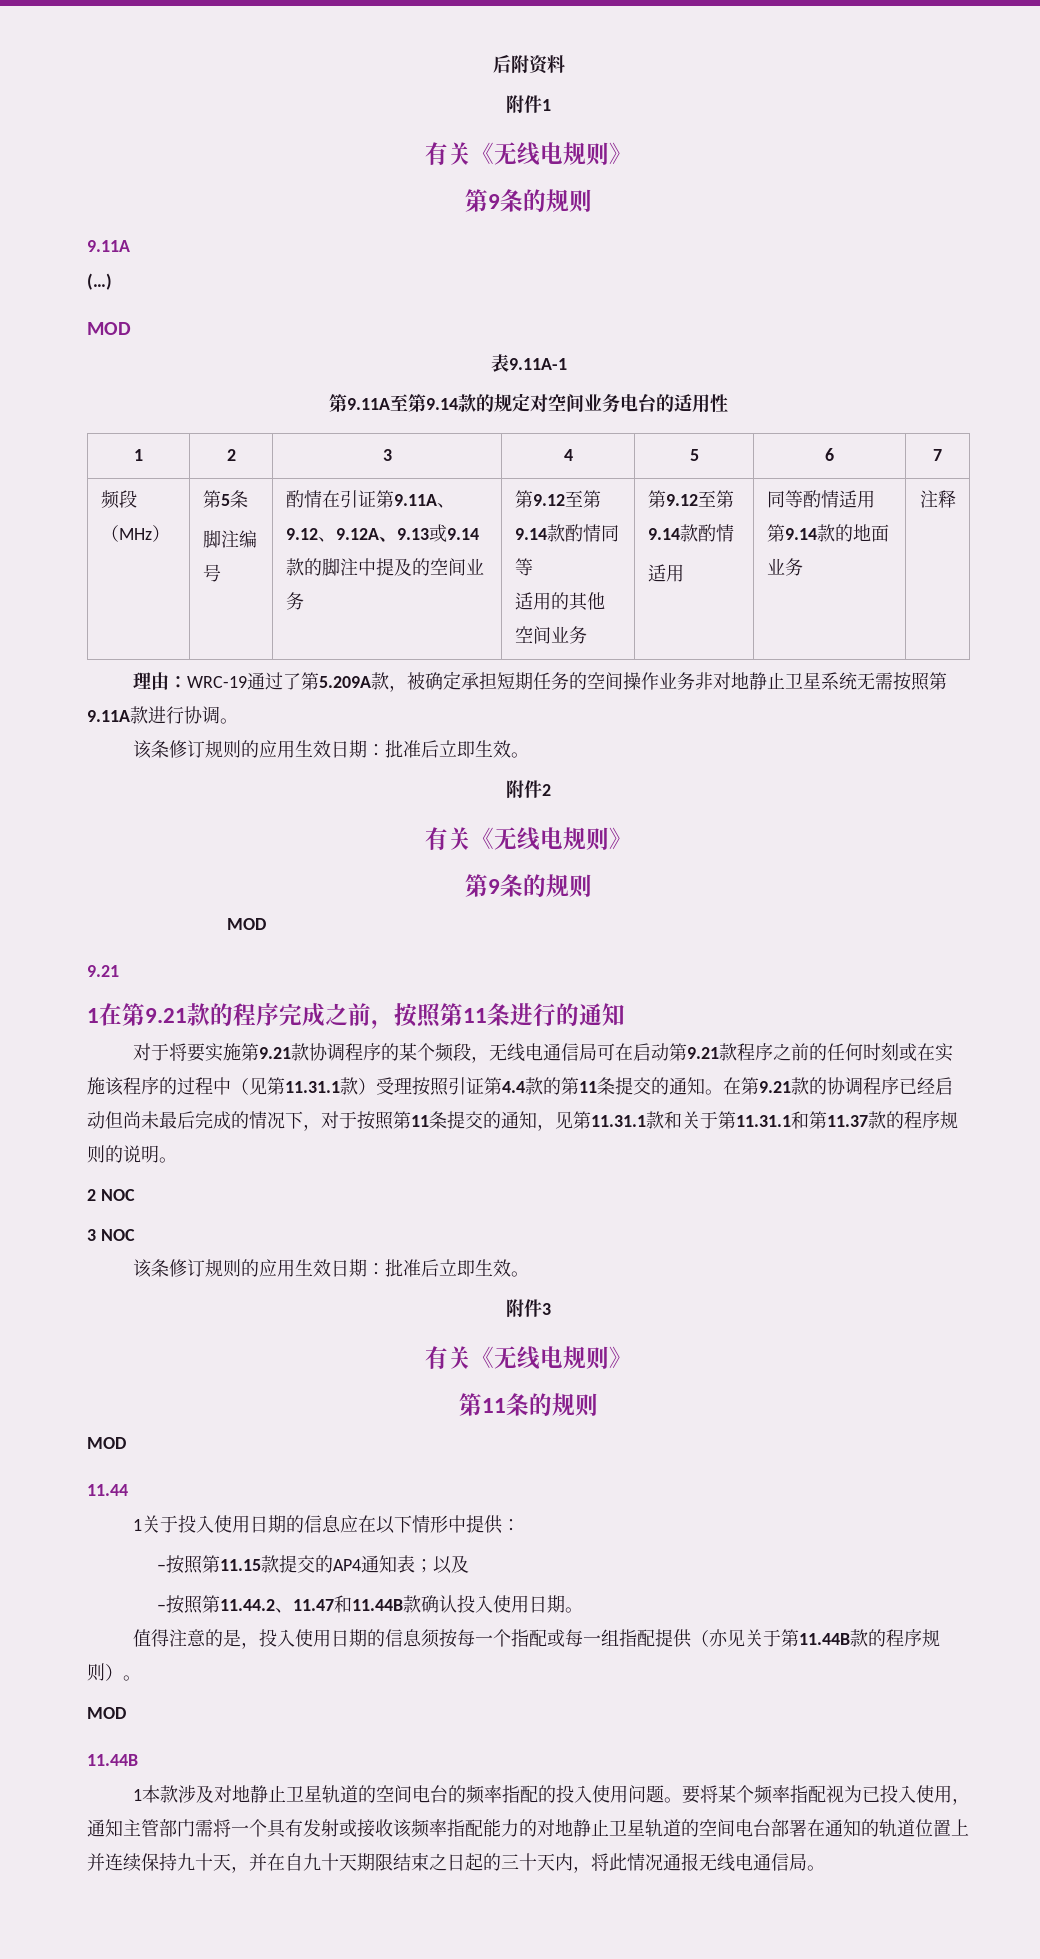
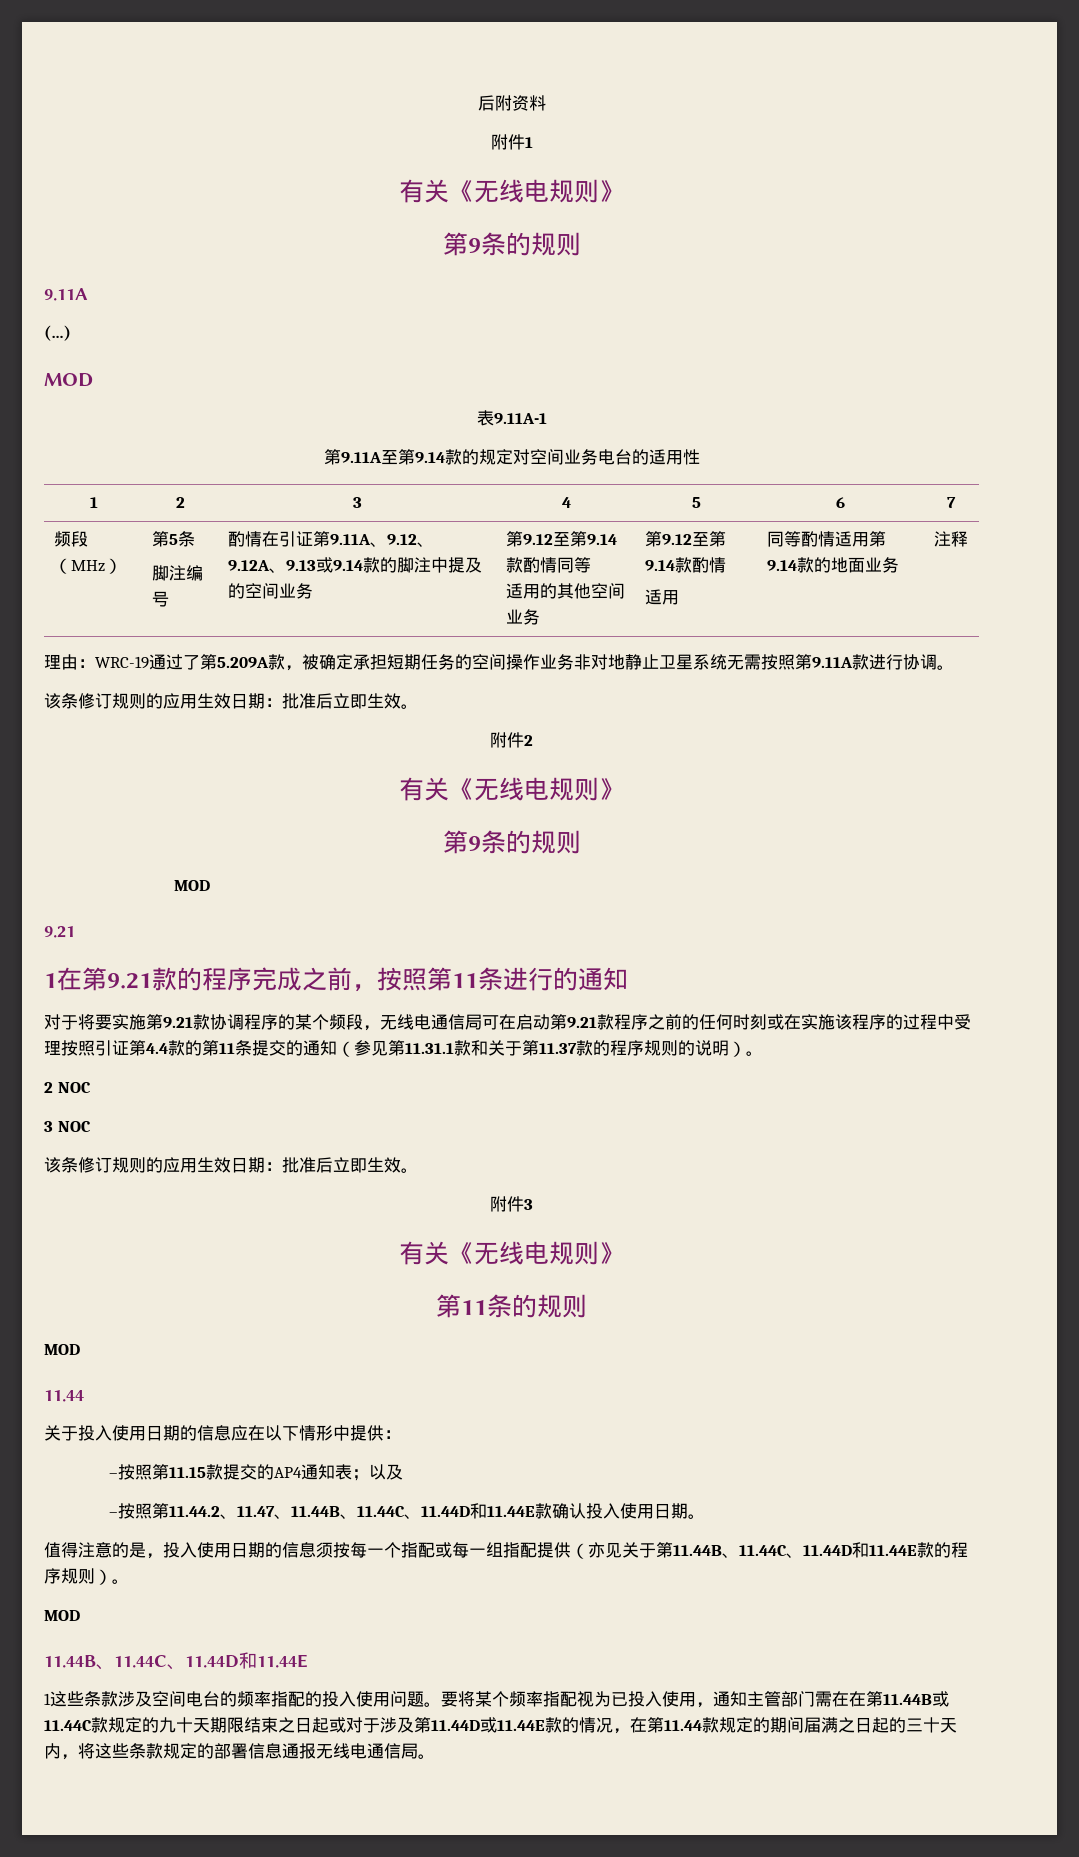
[231,1077,376,1095] （见第11.31.1款） -> (954, 1022) none
[705,1077,953,1095] [87,1110,555,1131] 。在第9.21款的协调程序已经启动但尚未最后完成的情况下，对于按照第11条提交的通知， -> [337,1040,371,1057] （参
[736,1111,827,1129] 11.31.1和第 -> (539, 1048) none
(159, 1154) none -> [729,1041,746,1057] ）
[132,1519,142,1531] 1 -> (84, 1396) none
[333,1595,403,1613] 和11.44B -> [274,1503,536,1519] 、11.44B、11.44C、11.44D和11.44E
(850, 1639) none -> [722,1542,917,1558] 、11.44C、11.44D和11.44E
[132,1785,376,1803] // 1本款涉及对地静止卫星轨道的 -> [96,1652,308,1670] [44,1691,152,1707] 、11.44C、11.44D和11.44E // 1这些条款涉及
[213,1819,969,1838] [87,1853,303,1873] 将一个具有发射或接收该频率指配能力的对地静止卫星轨道的空间电台部署在通知的轨道位置上并连续保持九十天，并在自 -> [832,1691,949,1707] [44,1717,159,1733] 在在第11.44B或11.44C款规定的
[483,1853,663,1873] 的三十天内，将此情况 -> [329,1717,957,1734] [44,1743,282,1760] 或对于涉及第11.44D或11.44E款的情况，在第11.44款规定的期间届满之日起的三十天内，将这些条款规定的部署信息

